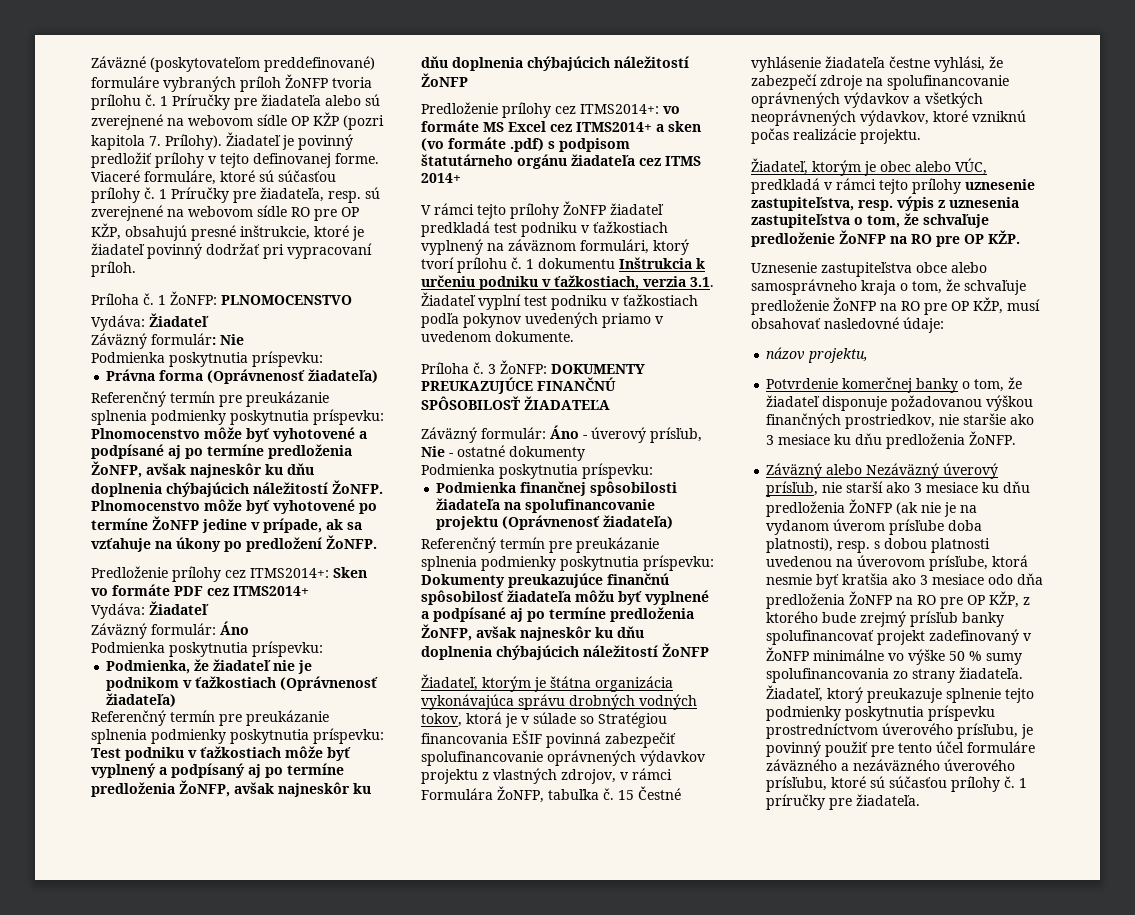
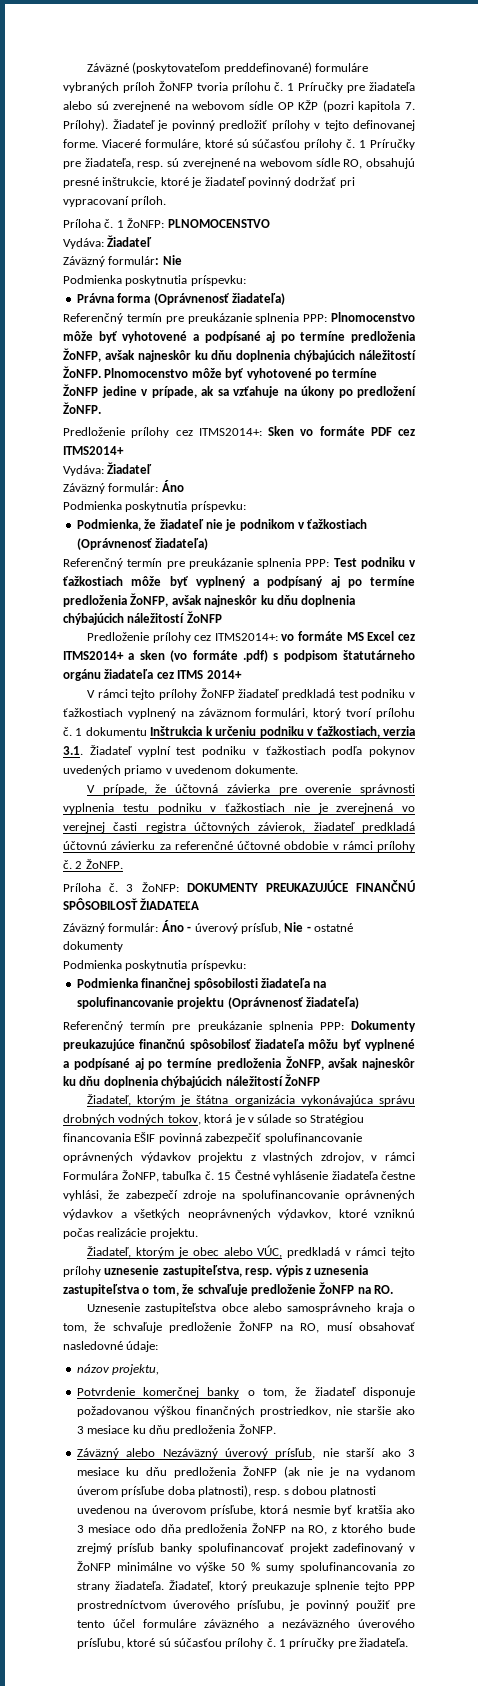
[291,207,359,221] [91,223,121,240] RO pre OP KŽP, -> [343,159,363,169] RO,
[151,409,384,425] podmienky poskytnutia príspevku: -> [303,314,328,322] PPP:
[151,728,384,744] podmienky poskytnutia príspevku: -> [305,559,330,567] PPP:
(574, 336) none -> [86,784,415,795] [63,803,415,814] [63,822,415,833] [63,841,415,852] [63,859,123,869] // V prípade, že účtovná závierka pre overenie správnosti vyplnenia testu podniku v ťažkostiach nie je zverejnená vo verejnej časti registra účtovných závierok, žiadateľ predkladá účtovnú závierku za referenčné účtovné obdobie v rámci prílohy č. 2 ŽoNFP.
[481,555,714,571] podmienky poskytnutia príspevku: -> [319,1022,344,1030] PPP:
[911,230,1020,247] RO pre OP KŽP. -> [374,1285,393,1294] RO.
[901,297,1003,315] RO pre OP KŽP, -> [300,1323,320,1333] RO,
[917,591,1020,609] RO pre OP KŽP, -> [308,1525,328,1535] RO,
[766,705,996,721] podmienky poskytnutia príspevku -> [394,1582,415,1590] PPP

